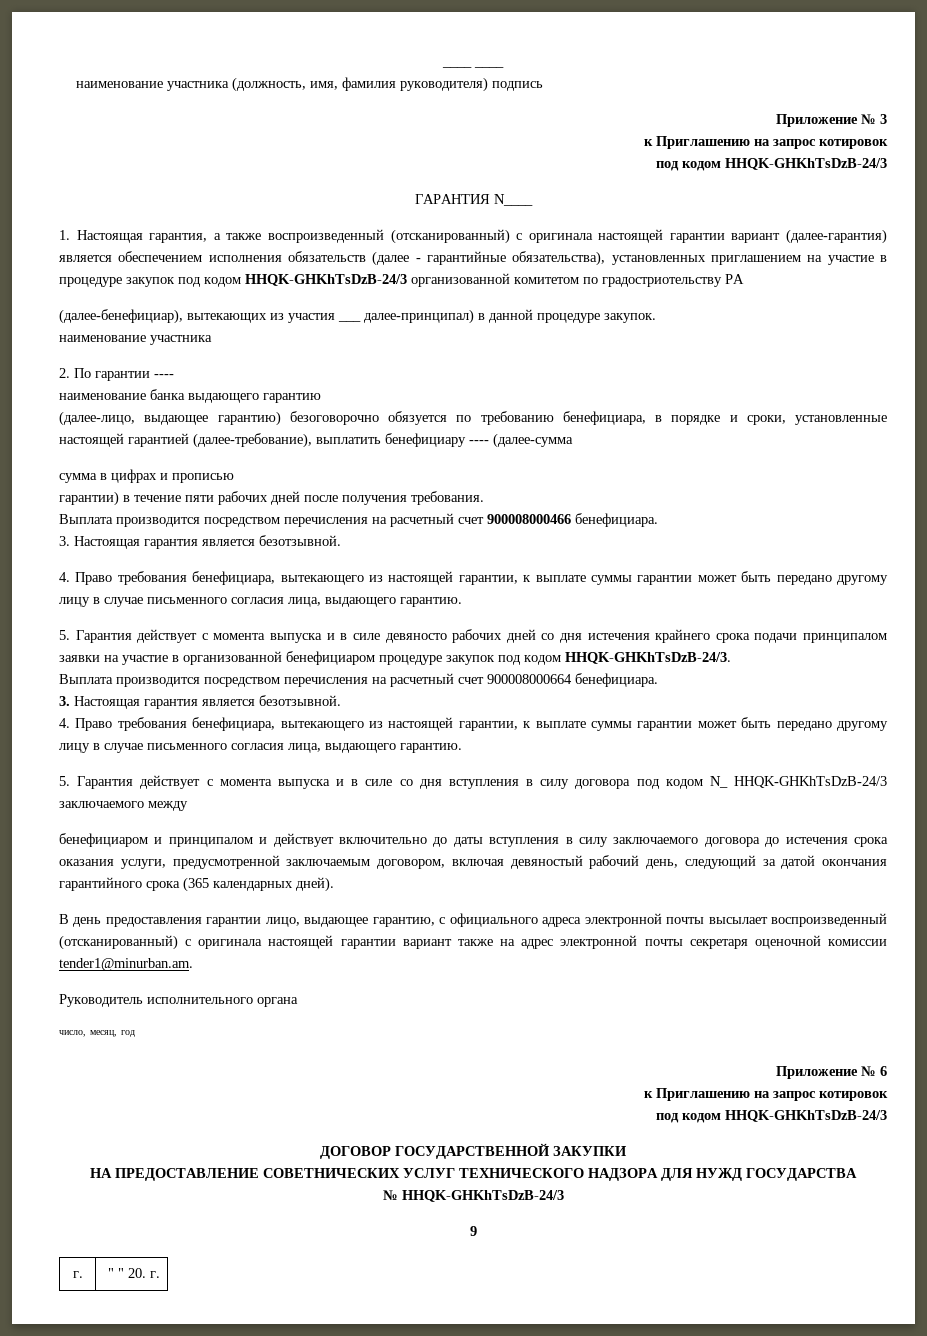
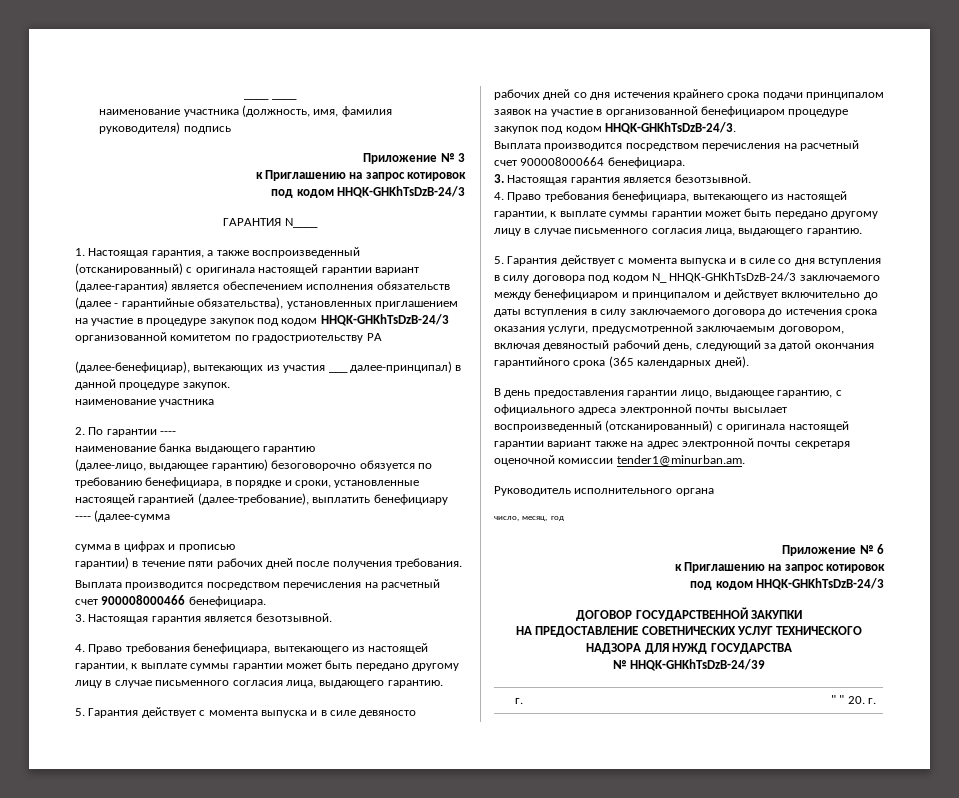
[59,655,100,662] заявки -> [494,109,531,115] заявок
(188, 806) // -> (531, 296) none
[401,1190,564,1202] [469,1226,477,1236] HHQK-GHKhTsDzB-24/3 // 9 -> [630,659,766,671] HHQK-GHKhTsDzB-24/39

